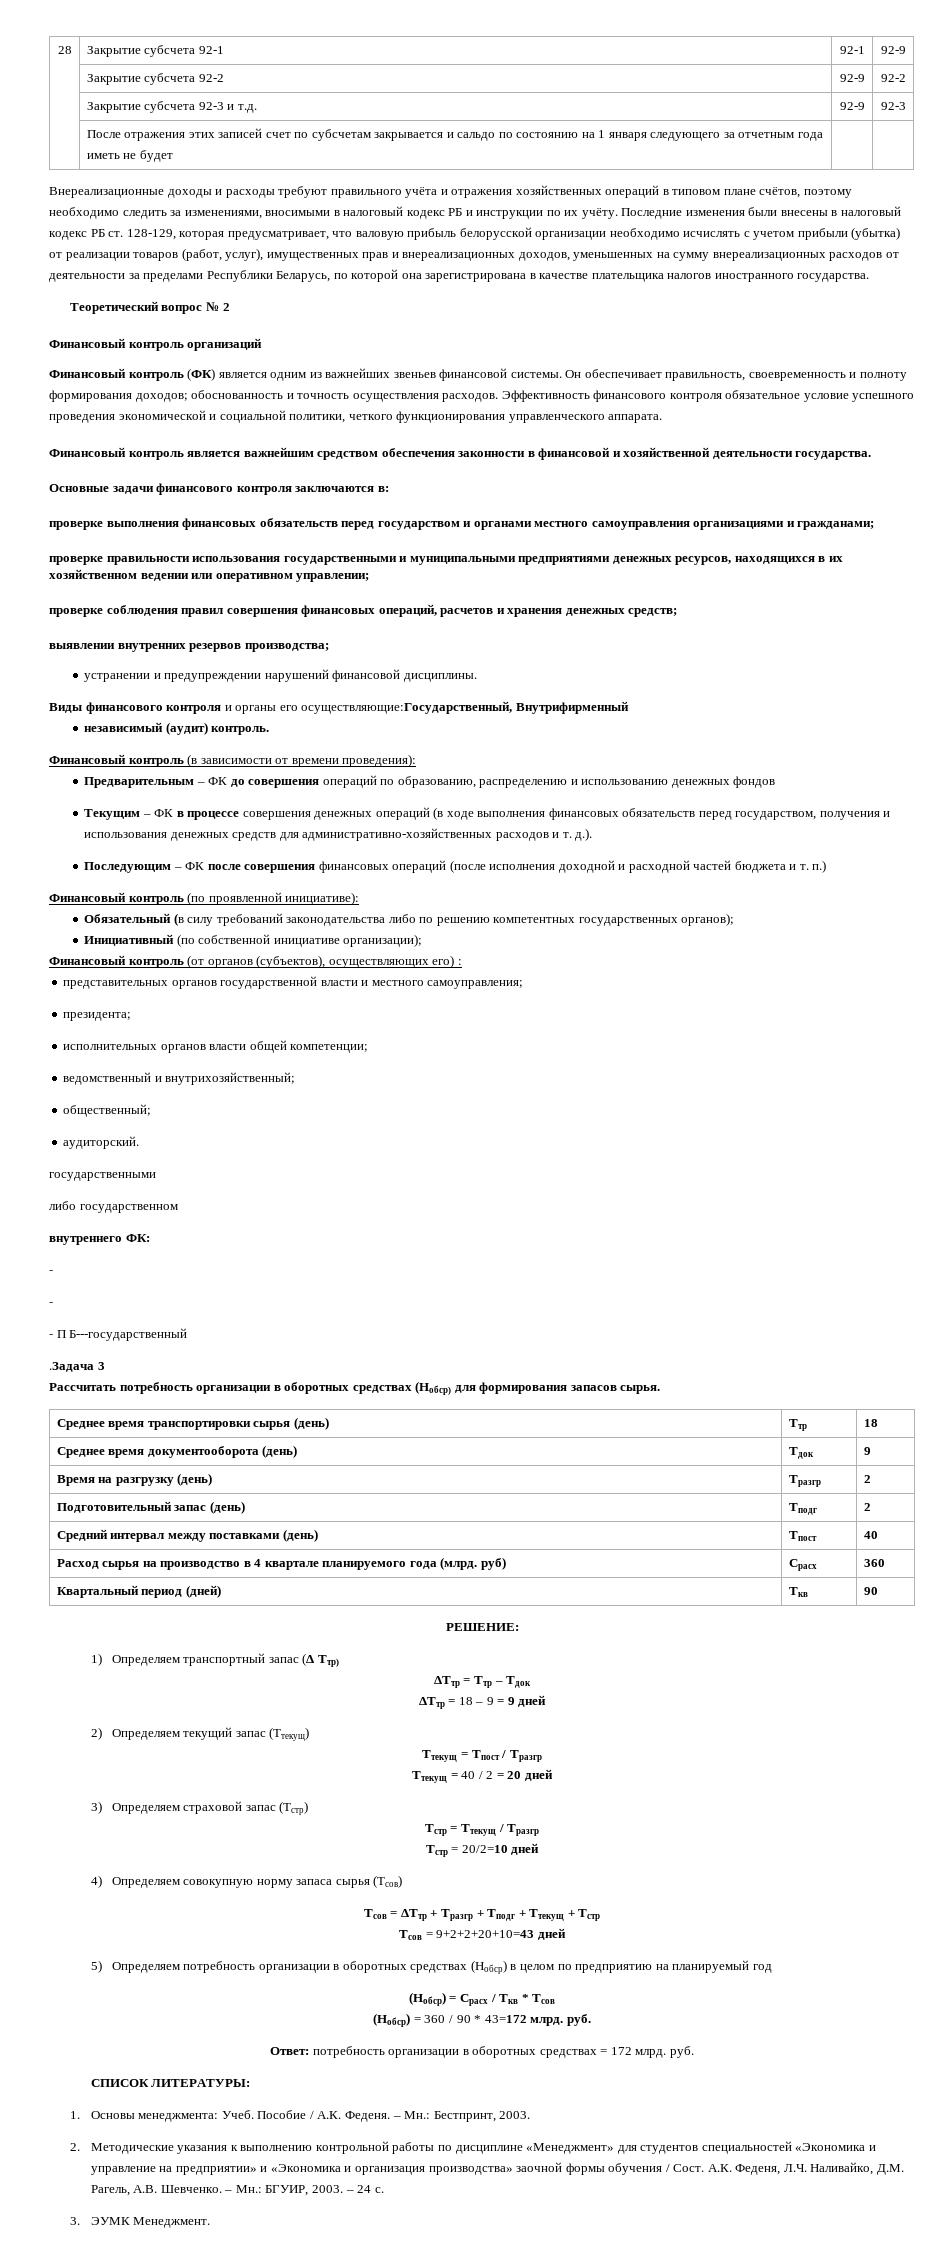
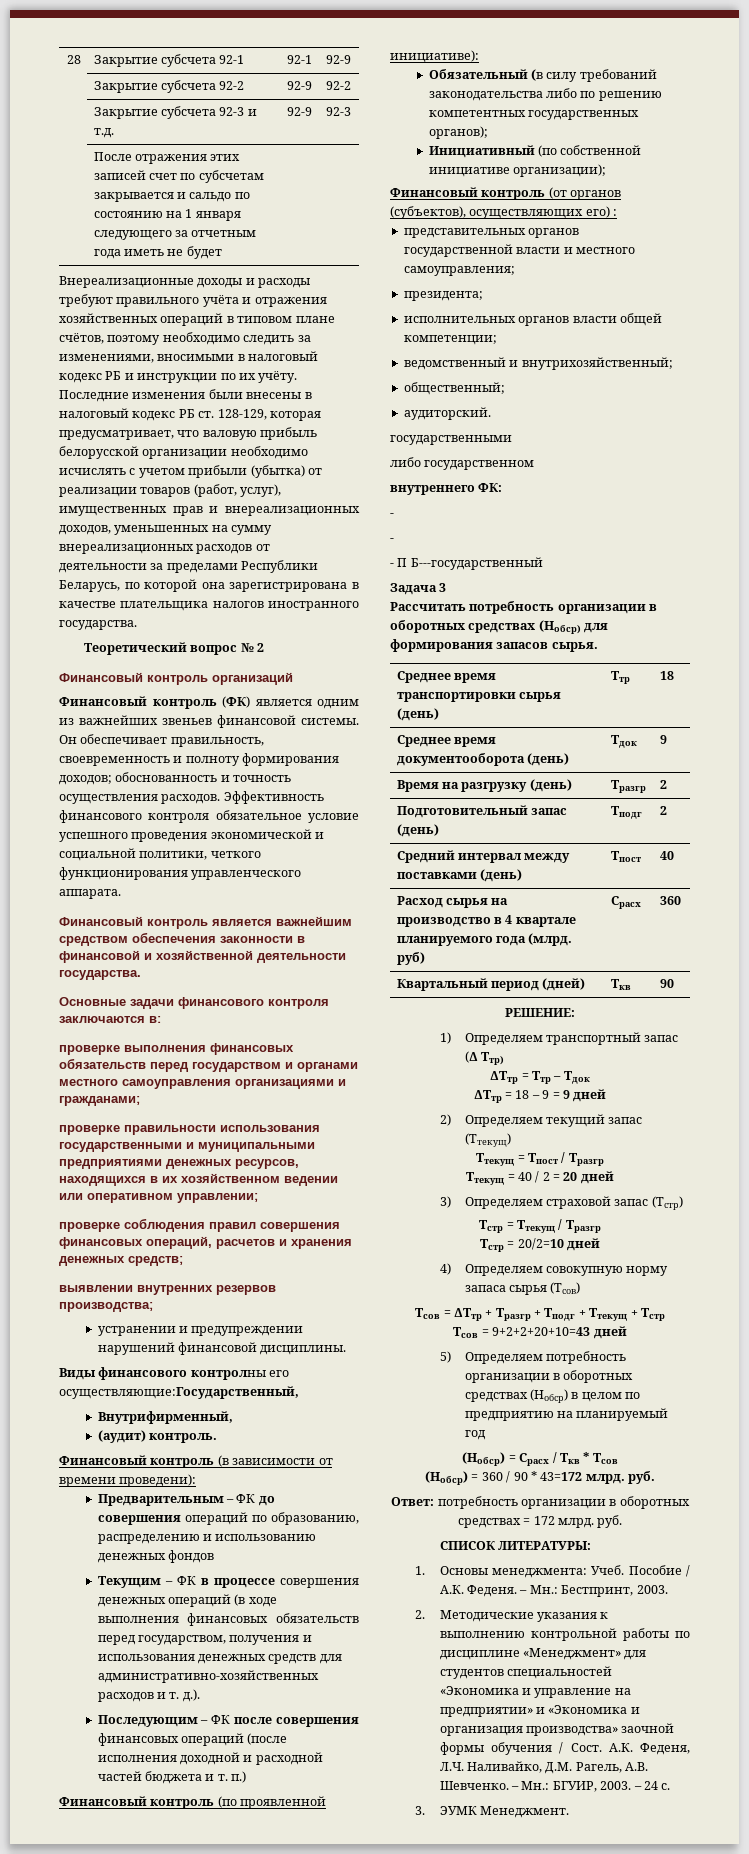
[166,705,277,714] контроля и органы -> [190,1370,266,1380] контролны
[515,701,629,714] [84,722,164,732] Внутрифирменный // независимый -> [97,1411,233,1424] // Внутрифирменный, //
[342,754,417,767] проведения): -> [119,1474,197,1487] проведени):
[49,1362,94,1372] .Задача -> [390,583,437,595] Задача

